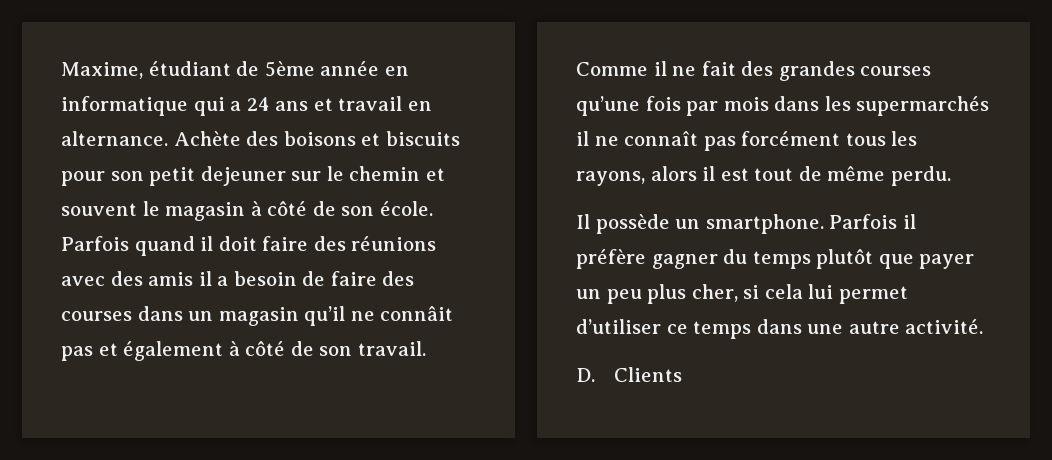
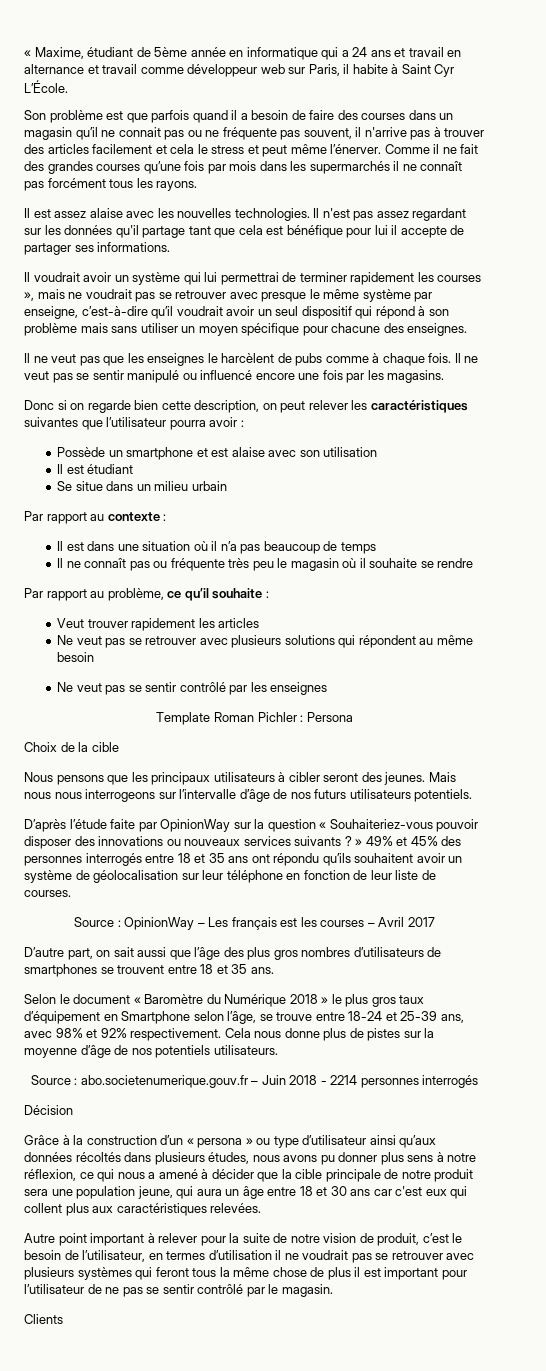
(61, 70) none -> [24,50,31,57] «
[61,131,460,146] [61,166,445,186] [61,201,433,221] [61,236,437,256] [61,271,194,286] alternance. Achète des boisons et biscuits pour son petit dejeuner sur le chemin et souvent le magasin à côté de son école. Parfois quand il doit faire des réunions avec des amis -> [24,64,455,77] [24,80,68,93] [24,110,228,123] alternance et travail comme développeur web sur Paris, il habite à Saint Cyr L’École. // Son problème est que parfois quand
[380,306,454,321] [61,341,426,361] connâit pas et également à côté de son travail. -> [118,127,485,140] [24,144,382,157] connait pas ou ne fréquente pas souvent, il n'arrive pas à trouver des articles facilement et cela le stress et peut même l’énerver.
[576,166,951,186] [576,214,916,234] [576,249,975,269] [576,284,908,304] [576,319,984,339] [576,368,595,382] rayons, alors il est tout de même perdu. // Il possède un smartphone. Parfois il préfère gagner du temps plutôt que payer un peu plus cher, si cela lui permet d’utiliser ce temps dans une autre activité. // D. -> [156,181,198,191] [24,208,467,221] [24,225,465,238] [24,242,171,255] [24,272,482,285] [24,289,433,302] [24,306,449,319] [24,323,468,336] [24,353,479,366] [24,370,445,383] [24,400,468,413] [24,417,244,430] [57,447,378,460] [57,464,134,474] [57,481,227,491] [24,511,167,524] [57,541,376,554] [57,558,474,571] [24,588,269,601] [57,618,260,631] [57,635,473,648] [57,652,95,662] [57,682,328,695] [156,712,353,725] [24,742,119,752] [24,772,456,785] [24,789,473,802] [24,819,479,832] [24,836,462,849] [24,853,463,866] [24,870,436,883] [24,890,71,897] [74,917,435,930] [24,947,442,960] [24,964,274,977] [24,994,425,1007] [24,1011,464,1024] [24,1028,435,1041] [24,1045,278,1058] [30,1075,479,1088] [24,1105,73,1115] [24,1135,437,1148] [24,1152,477,1165] [24,1169,474,1182] [24,1186,468,1199] [24,1203,262,1216] [24,1233,463,1246] [24,1250,475,1263] [24,1267,467,1280] [24,1284,333,1297] rayons. // Il est assez alaise avec les nouvelles technologies. Il n'est pas assez regardant sur les données qu'il partage tant que cela est bénéfique pour lui il accepte de partager ses informations. // Il voudrait avoir un système qui lui permettrai de terminer rapidement les courses », mais ne voudrait pas se retrouver avec presque le même système par enseigne, c’est-à-dire qu’il voudrait avoir un seul dispositif qui répond à son problème mais sans utiliser un moyen spécifique pour chacune des enseignes. // Il ne veut pas que les enseignes le harcèlent de pubs comme à chaque fois. Il ne veut pas se sentir manipulé ou influencé encore une fois par les magasins. // Donc si on regarde bien cette description, on peut relever les caractéristiques suivantes que l’utilisateur pourra avoir : // Possède un smartphone et est alaise avec son utilisation // Il est étudiant // Se situe dans un milieu urbain // Par rapport au contexte : // Il est dans une situation où il n’a pas beaucoup de temps // Il ne connaît pas ou fréquente très peu le magasin où il souhaite se rendre // Par rapport au problème, ce qu’il souhaite : // Veut trouver rapidement les articles // Ne veut pas se retrouver avec plusieurs solutions qui répondent au même besoin // Ne veut pas se sentir contrôlé par les enseignes // Template Roman Pichler : Persona // Choix de la cible // Nous pensons que les principaux utilisateurs à cibler seront des jeunes. Mais nous nous interrogeons sur l’intervalle d’âge de nos futurs utilisateurs potentiels. // D’après l’étude faite par OpinionWay sur la question « Souhaiteriez-vous pouvoir disposer des innovations ou nouveaux services suivants ? » 49% et 45% des personnes interrogés entre 18 et 35 ans ont répondu qu’ils souhaitent avoir un système de géolocalisation sur leur téléphone en fonction de leur liste de courses. // Source : OpinionWay – Les français est les courses – Avril 2017 // D’autre part, on sait aussi que l’âge des plus gros nombres d’utilisateurs de smartphones se trouvent entre 18 et 35 ans. // Selon le document « Baromètre du Numérique 2018 » le plus gros taux d’équipement en Smartphone selon l’âge, se trouve entre 18-24 et 25-39 ans, avec 98% et 92% respectivement. Cela nous donne plus de pistes sur la moyenne d’âge de nos potentiels utilisateurs. // Source : abo.societenumerique.gouv.fr – Juin 2018 - 2214 personnes interrogés // Décision // Grâce à la construction d’un « persona » ou type d’utilisateur ainsi qu’aux données récoltés dans plusieurs études, nous avons pu donner plus sens à notre réflexion, ce qui nous a amené à décider que la cible principale de notre produit sera une population jeune, qui aura un âge entre 18 et 30 ans car c'est eux qui collent plus aux caractéristiques relevées. // Autre point important à relever pour la suite de notre vision de produit, c’est le besoin de l’utilisateur, en termes d’utilisation il ne voudrait pas se retrouver avec plusieurs systèmes qui feront tous la même chose de plus il est important pour l’utilisateur de ne pas se sentir contrôlé par le magasin. //

